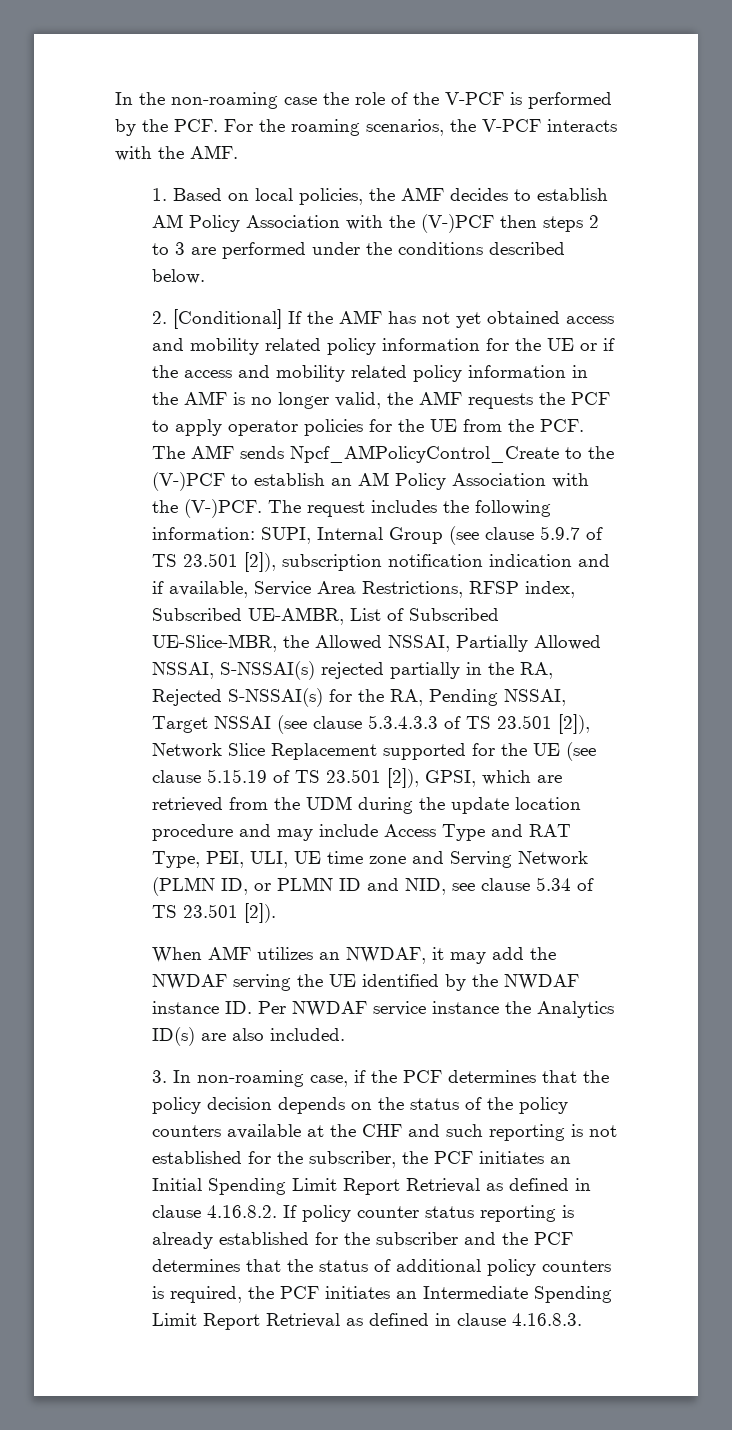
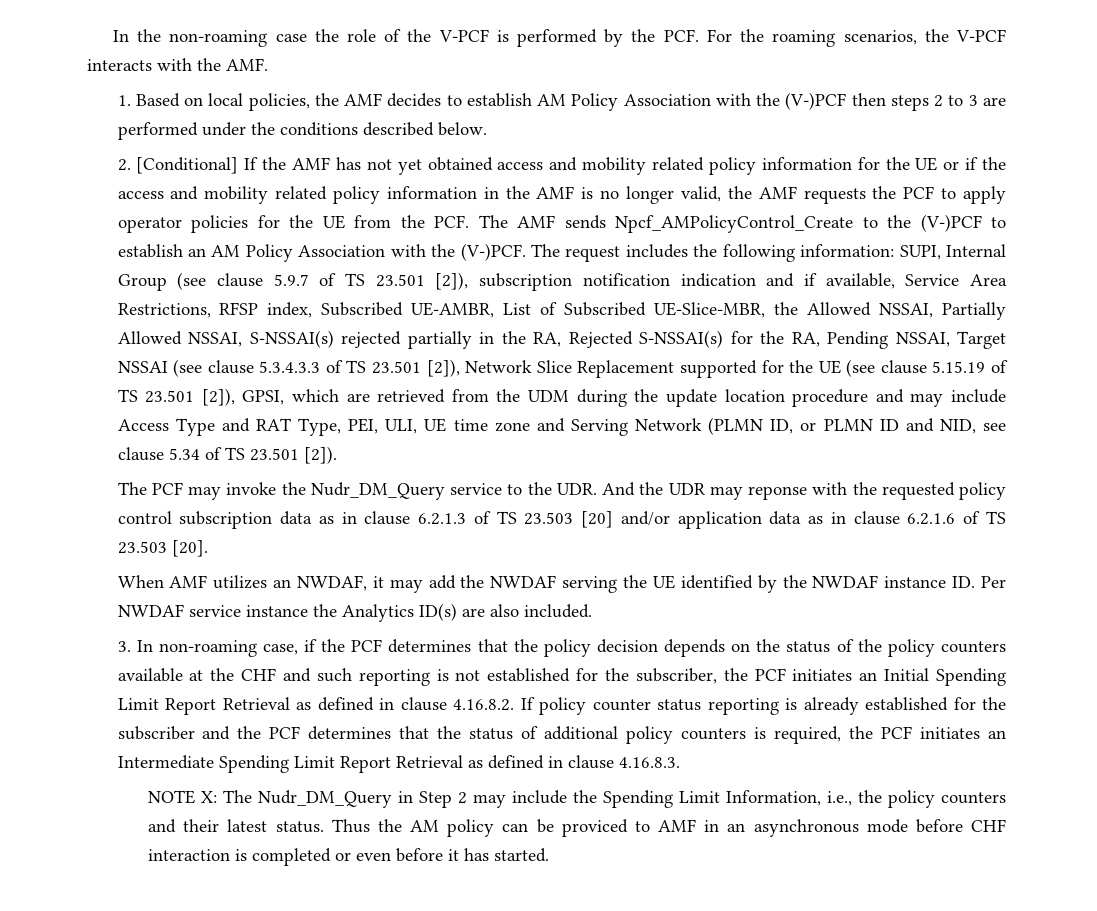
(276, 913) none -> [117,482,1007,500] [117,511,1007,529] [117,540,208,557] // The PCF may invoke the Nudr_DM_Query service to the UDR. And the UDR may reponse with the requested policy control subscription data as in clause 6.2.1.3 of TS 23.503 [20] and/or application data as in clause 6.2.1.6 of TS 23.503 [20].
(582, 1319) none -> [148,790,1007,808] [148,819,1007,837] [148,848,550,866] // NOTE X: The Nudr_DM_Query in Step 2 may include the Spending Limit Information, i.e., the policy counters and their latest status. Thus the AM policy can be proviced to AMF in an asynchronous mode before CHF interaction is completed or even before it has started.

